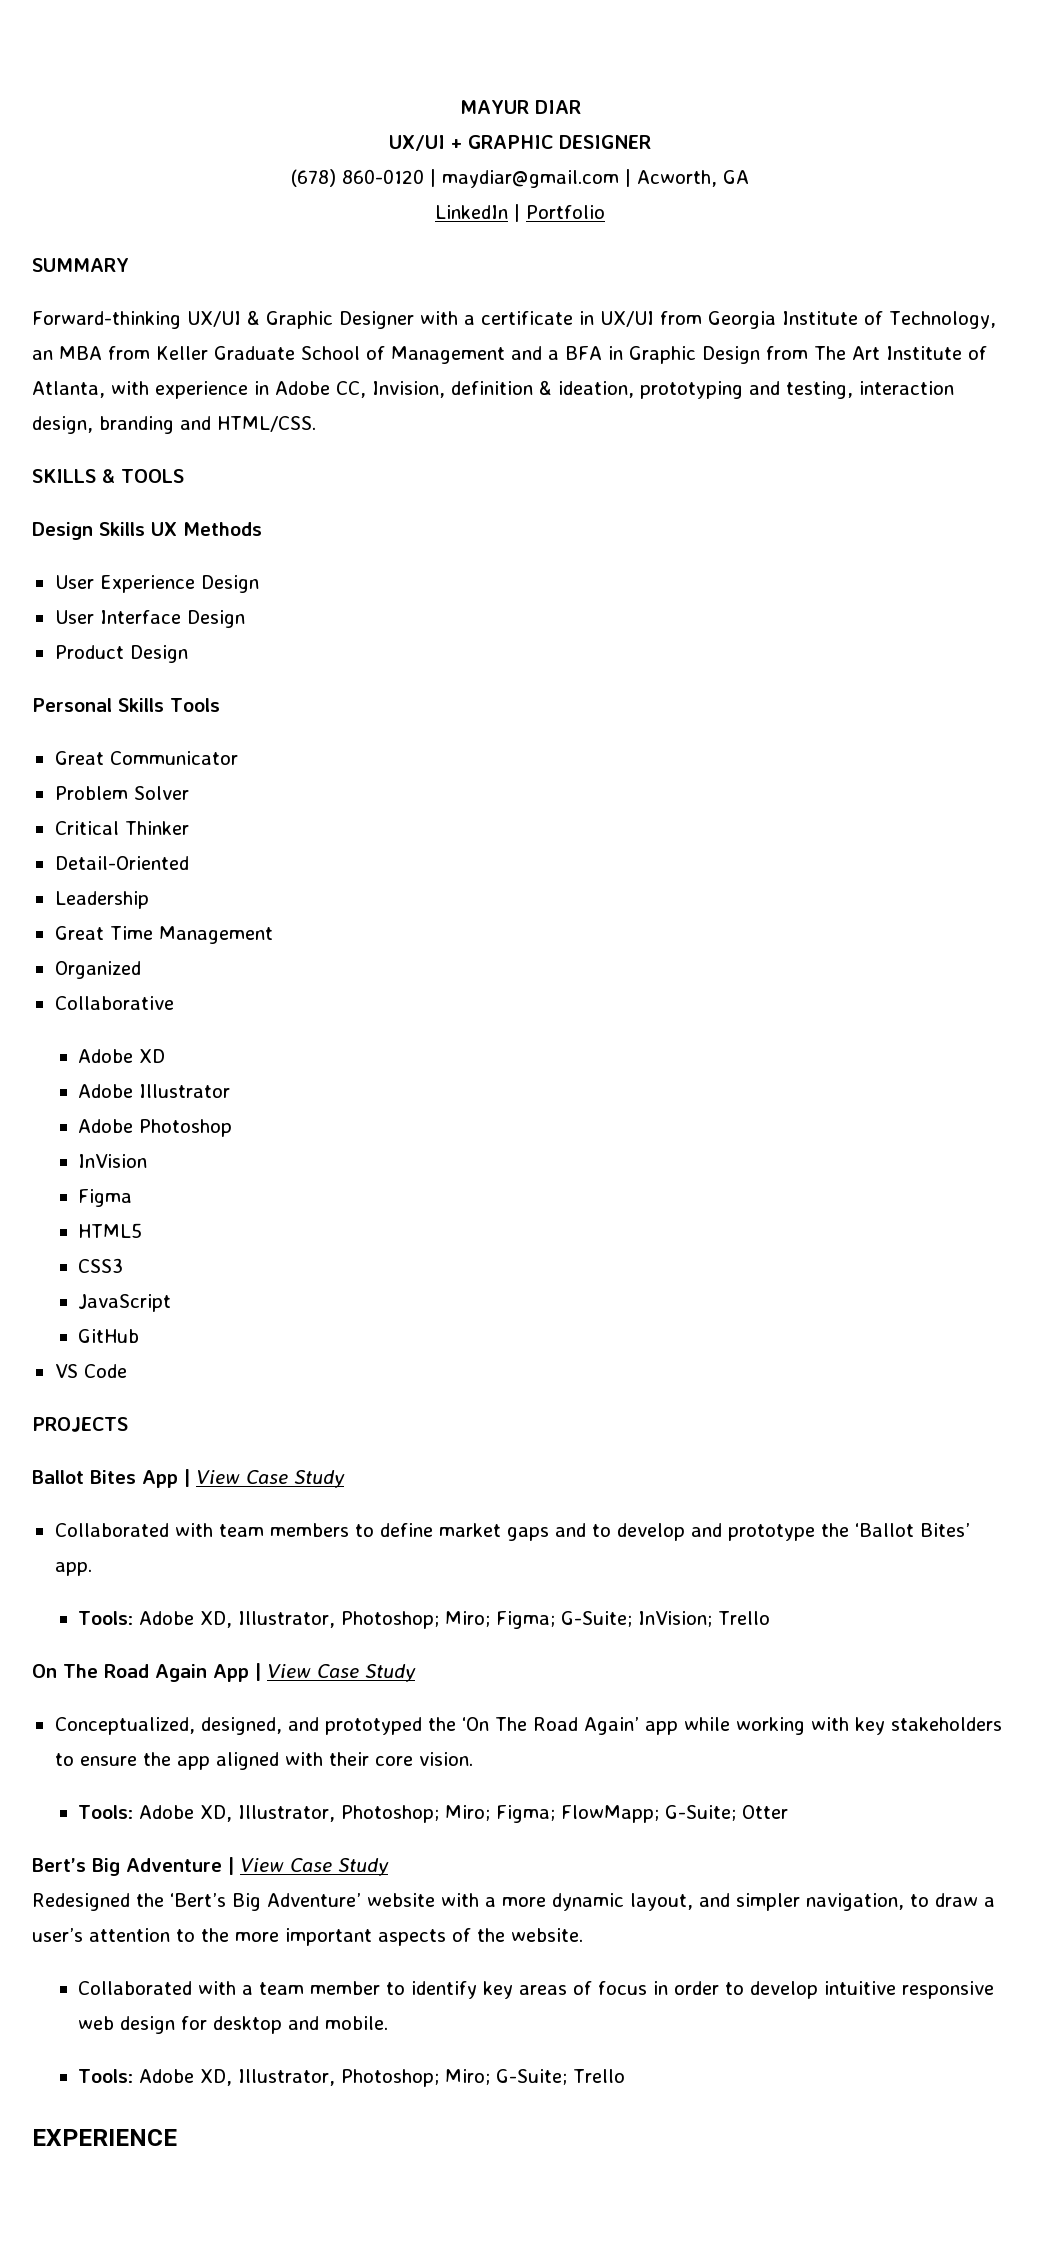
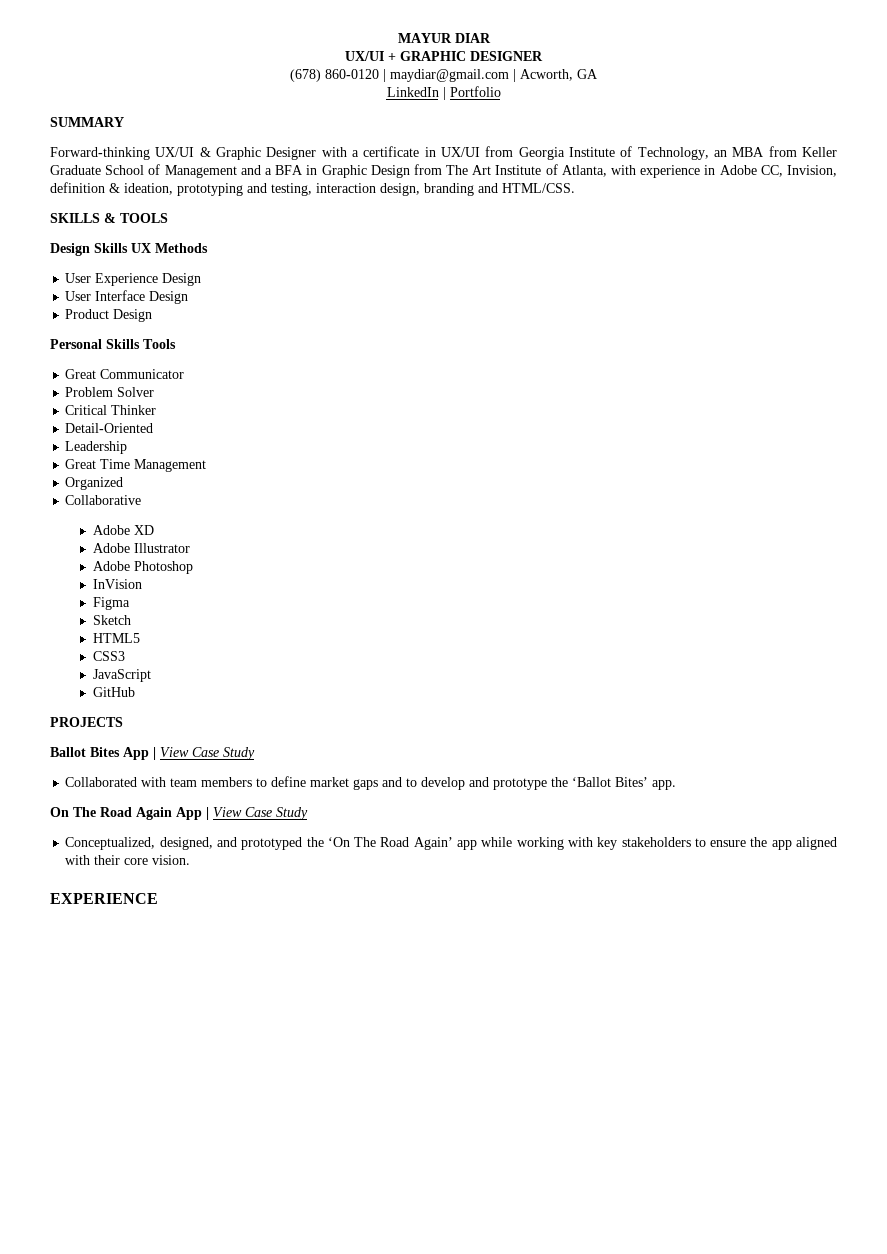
(133, 1198) none -> [92,615,131,625] // Sketch
[54,1364,127,1378] // VS Code -> (135, 692) none
[78,1611,771,1629] // Tools: Adobe XD, Illustrator, Photoshop; Miro; Figma; G-Suite; InVision; Trello -> (677, 785) none
[78,1805,789,1823] [32,1857,389,1876] [32,1893,995,1911] [32,1928,583,1946] [78,1981,995,1999] [78,2016,389,2034] [78,2069,626,2087] // Tools: Adobe XD, Illustrator, Photoshop; Miro; Figma; FlowMapp; G-Suite; Otter // Bert’s Big Adventure | View Case Study // Redesigned the ‘Bert’s Big Adventure’ website with a more dynamic layout, and simpler navigation, to draw a user’s attention to the more important aspects of the website. // Collaborated with a team member to identify key areas of focus in order to develop intuitive responsive web design for desktop and mobile. // Tools: Adobe XD, Illustrator, Photoshop; Miro; G-Suite; Trello -> (191, 860) none

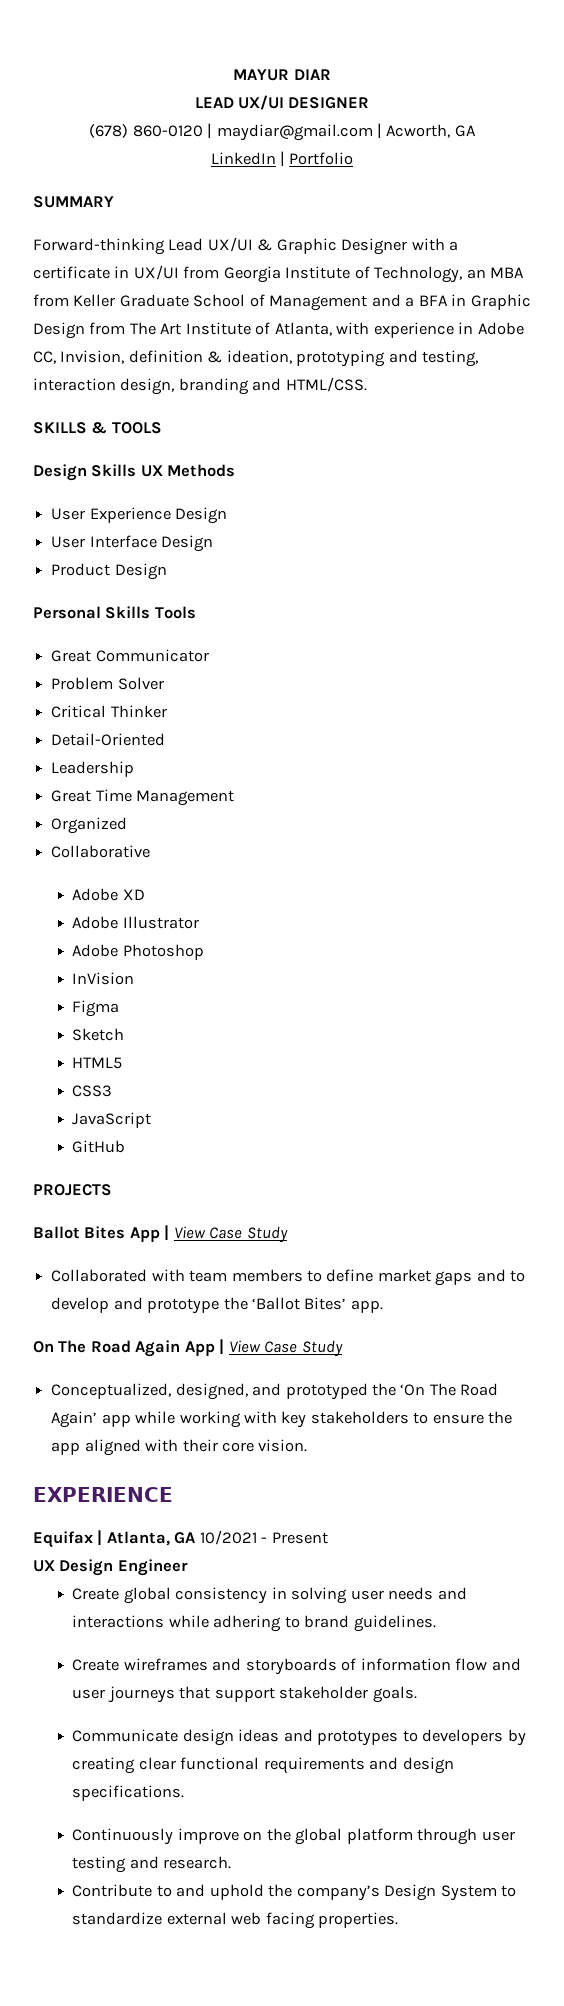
[345,51,466,61] UX/UI + GRAPHIC -> [194,95,284,110] LEAD UX/UI
(150, 153) none -> [168,238,204,251] Lead
(158, 898) none -> [33,1530,328,1548] [33,1559,188,1576] [72,1587,467,1604] [72,1615,436,1632] [72,1658,521,1675] [72,1686,417,1703] [72,1729,526,1746] [72,1757,454,1774] [72,1785,185,1801] [72,1828,515,1845] [72,1856,232,1873] [72,1884,517,1901] [72,1912,399,1929] // Equifax | Atlanta, GA 10/2021 - Present // UX Design Engineer // Create global consistency in solving user needs and interactions while adhering to brand guidelines. // Create wireframes and storyboards of information flow and user journeys that support stakeholder goals. // Communicate design ideas and prototypes to developers by creating clear functional requirements and design specifications. // Continuously improve on the global platform through user testing and research. // Contribute to and uphold the company’s Design System to standardize external web facing properties.

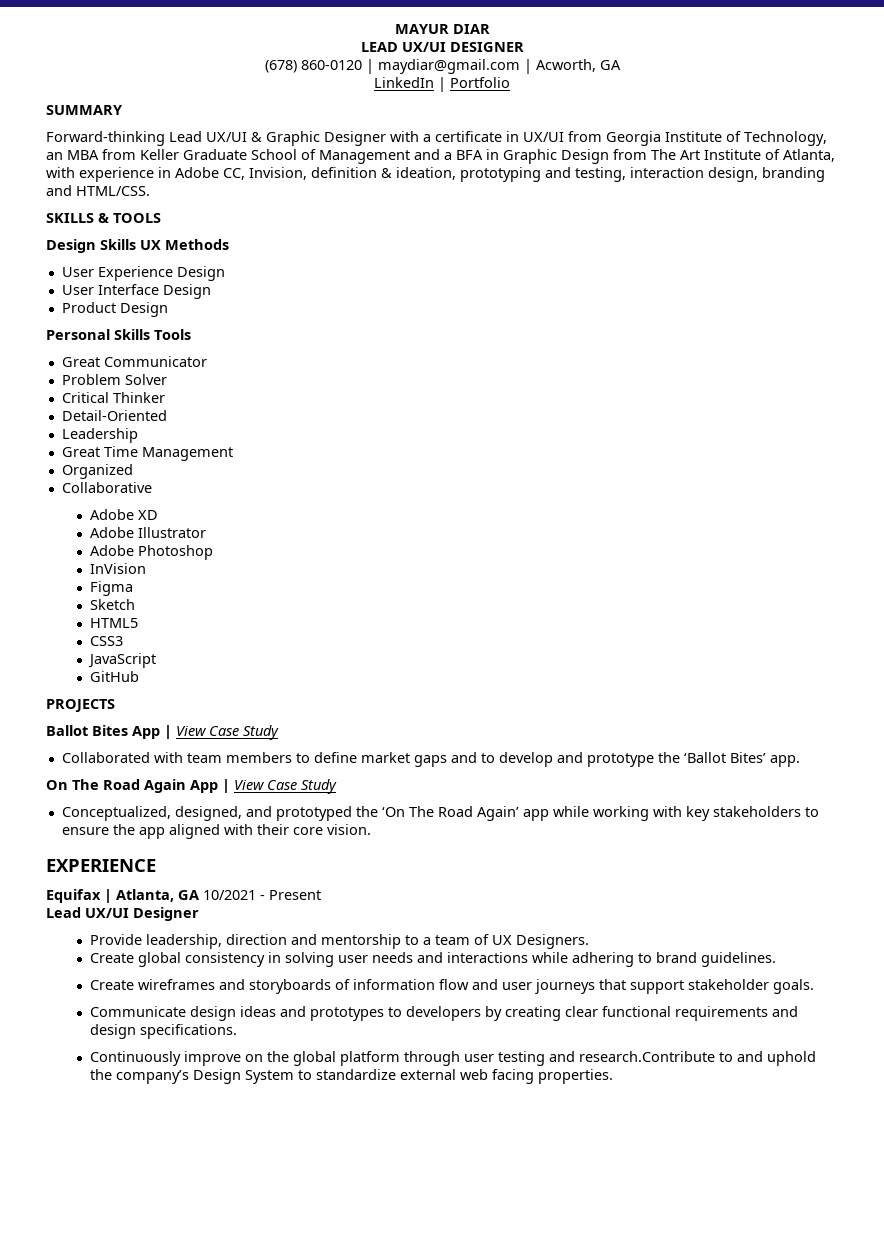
[33,1559,188,1576] UX Design Engineer -> [46,907,199,921] [90,934,590,949] Lead UX/UI Designer // Provide leadership, direction and mentorship to a team of UX Designers.
[163,1856,232,1869] [72,1884,153,1897] research. // Contribute -> [579,1051,716,1062] research.Contribute

